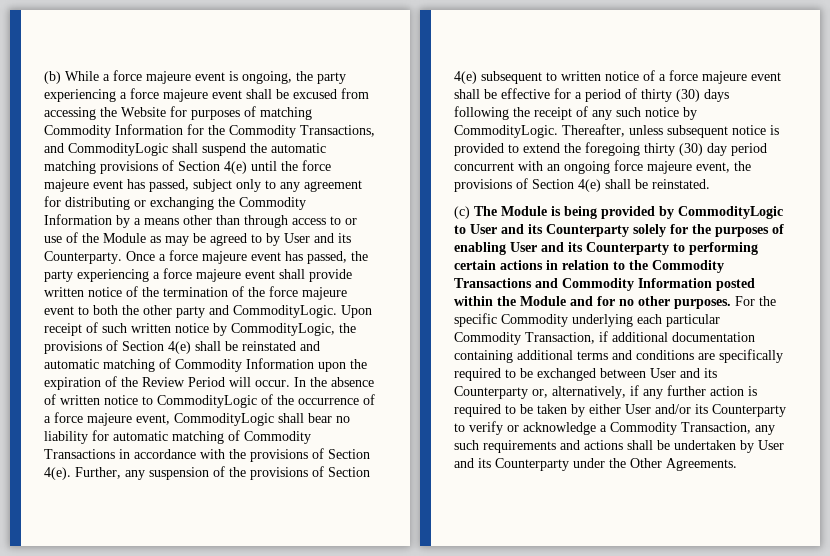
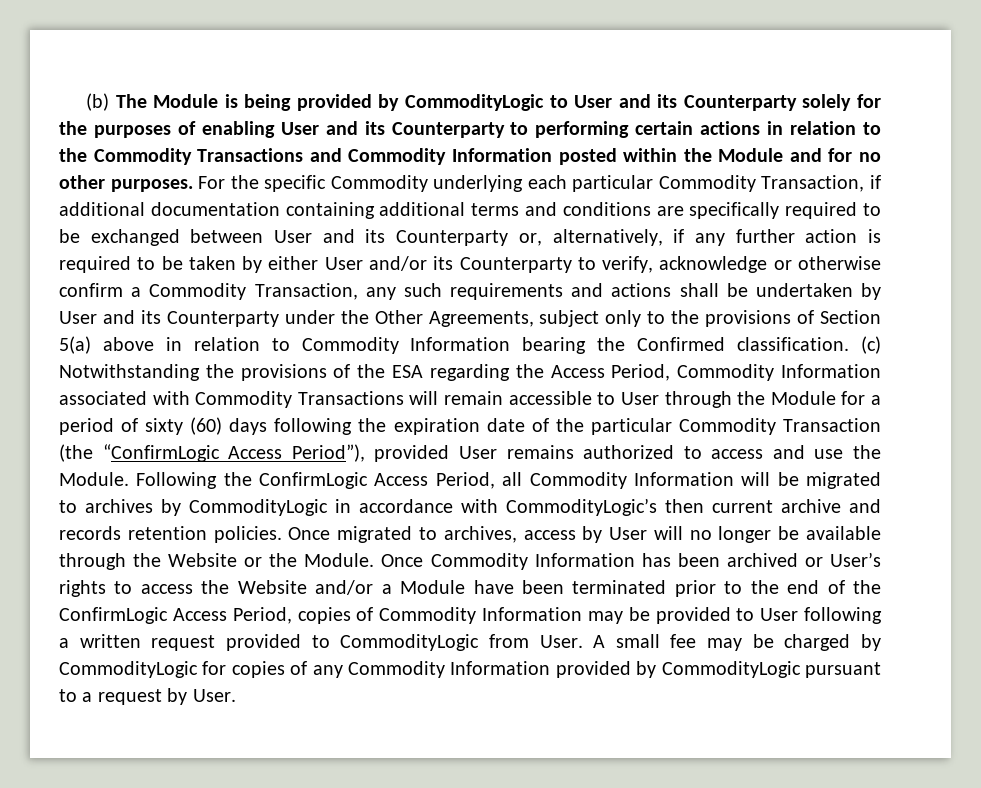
[65,70,346,84] [44,88,369,102] [44,106,312,120] [44,124,375,138] [44,143,326,156] [44,160,331,174] [44,179,362,192] [44,196,306,210] [44,214,357,228] [44,232,351,246] [44,250,368,264] [44,268,352,282] [44,286,347,300] [44,305,372,318] [44,322,356,336] [44,340,320,354] [44,358,367,372] [44,376,374,390] [44,394,375,408] [44,412,350,426] [44,430,311,444] [44,448,370,462] [44,466,370,480] [454,70,781,84] [454,88,729,102] [454,106,697,120] [454,124,779,138] [454,142,767,156] [454,160,751,174] [454,178,710,192] [454,206,470,219] While a force majeure event is ongoing, the party experiencing a force majeure event shall be excused from accessing the Website for purposes of matching Commodity Information for the Commodity Transactions, and CommodityLogic shall suspend the automatic matching provisions of Section 4(e) until the force majeure event has passed, subject only to any agreement for distributing or exchanging the Commodity Information by a means other than through access to or use of the Module as may be agreed to by User and its Counterparty. Once a force majeure event has passed, the party experiencing a force majeure event shall provide written notice of the termination of the force majeure event to both the other party and CommodityLogic. Upon receipt of such written notice by CommodityLogic, the provisions of Section 4(e) shall be reinstated and automatic matching of Commodity Information upon the expiration of the Review Period will occur. In the absence of written notice to CommodityLogic of the occurrence of a force majeure event, CommodityLogic shall bear no liability for automatic matching of Commodity Transactions in accordance with the provisions of Section 4(e). Further, any suspension of the provisions of Section 4(e) subsequent to written notice of a force majeure event shall be effective for a period of thirty (30) days following the receipt of any such notice by CommodityLogic. Thereafter, unless subsequent notice is provided to extend the foregoing thirty (30) day period concurrent with an ongoing force majeure event, the provisions of Section 4(e) shall be reinstated. // (c) -> (109, 102) none
[469,421,596,435] verify or acknowledge -> [602,256,882,273] [59,283,123,297] verify, acknowledge or otherwise confirm
[666,458,737,471] Agreements. -> [428,310,882,327] [59,336,881,354] [59,364,882,381] [59,391,882,408] [59,417,882,435] [59,444,882,462] [59,472,882,489] [59,498,881,516] [59,526,882,543] [59,552,882,570] [59,580,881,597] [59,607,883,624] [59,634,881,651] [59,661,881,678] [59,688,236,705] Agreements, subject only to the provisions of Section 5(a) above in relation to Commodity Information bearing the Confirmed classification. (c) Notwithstanding the provisions of the ESA regarding the Access Period, Commodity Information associated with Commodity Transactions will remain accessible to User through the Module for a period of sixty (60) days following the expiration date of the particular Commodity Transaction (the “ConfirmLogic Access Period”), provided User remains authorized to access and use the Module. Following the ConfirmLogic Access Period, all Commodity Information will be migrated to archives by CommodityLogic in accordance with CommodityLogic’s then current archive and records retention policies. Once migrated to archives, access by User will no longer be available through the Website or the Module. Once Commodity Information has been archived or User’s rights to access the Website and/or a Module have been terminated prior to the end of the ConfirmLogic Access Period, copies of Commodity Information may be provided to User following a written request provided to CommodityLogic from User. A small fee may be charged by CommodityLogic for copies of any Commodity Information provided by CommodityLogic pursuant to a request by User.

